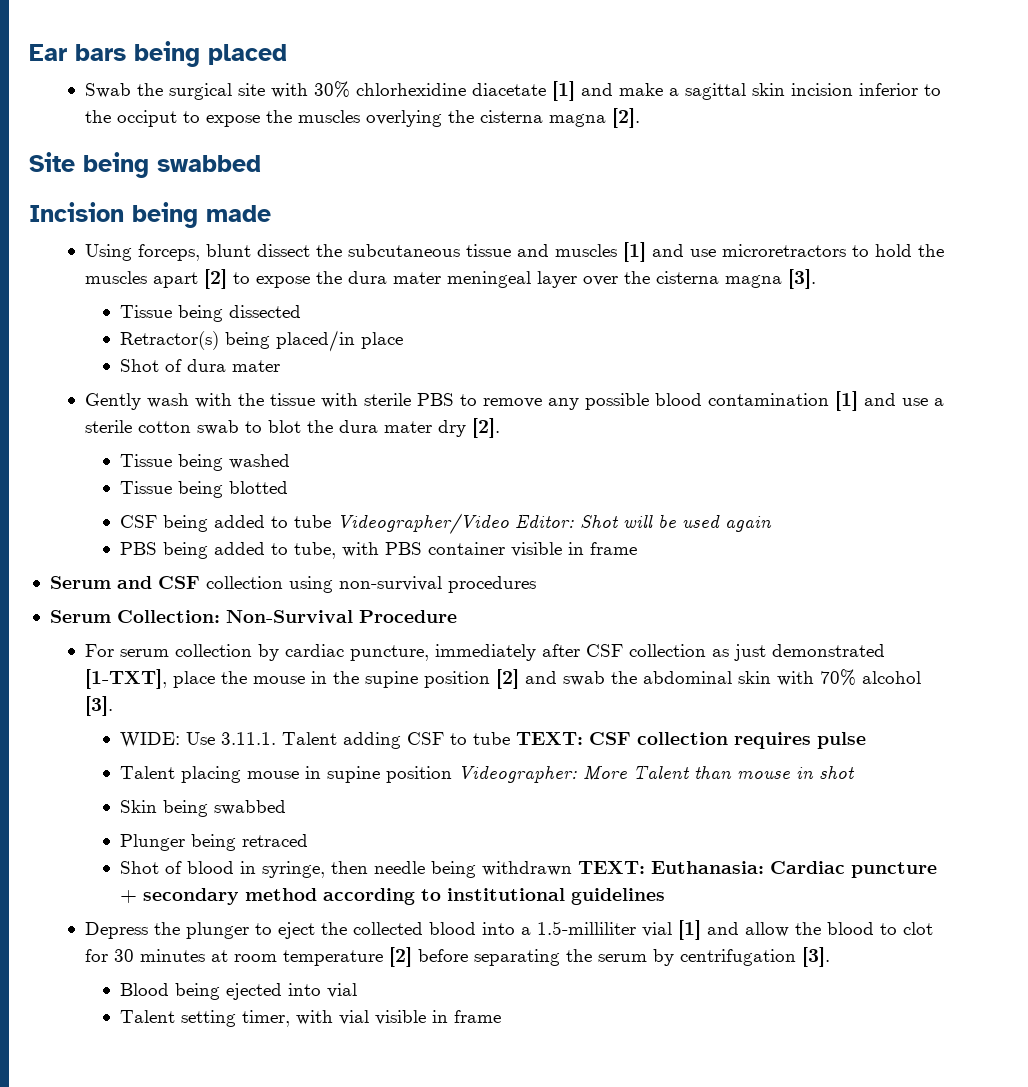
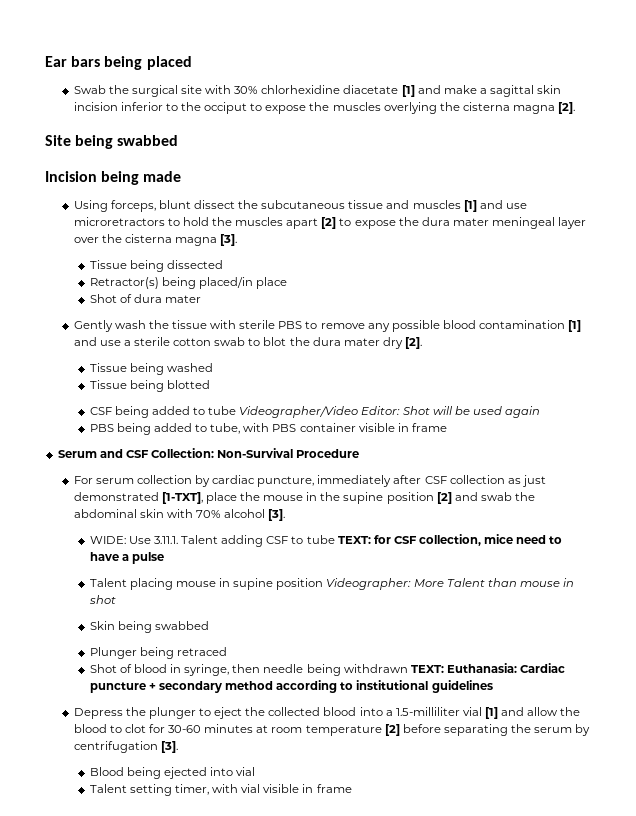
[194,393,232,408] with -> (146, 324) none
[205,576,536,593] [49,610,111,623] collection using non-survival procedures // Serum -> (149, 454) none
[588,732,811,749] CSF collection requires -> [373,534,563,546] [89,552,129,561] for CSF collection, mice need to have a
[113,949,134,962] 30 -> [168,725,202,733] 30-60

